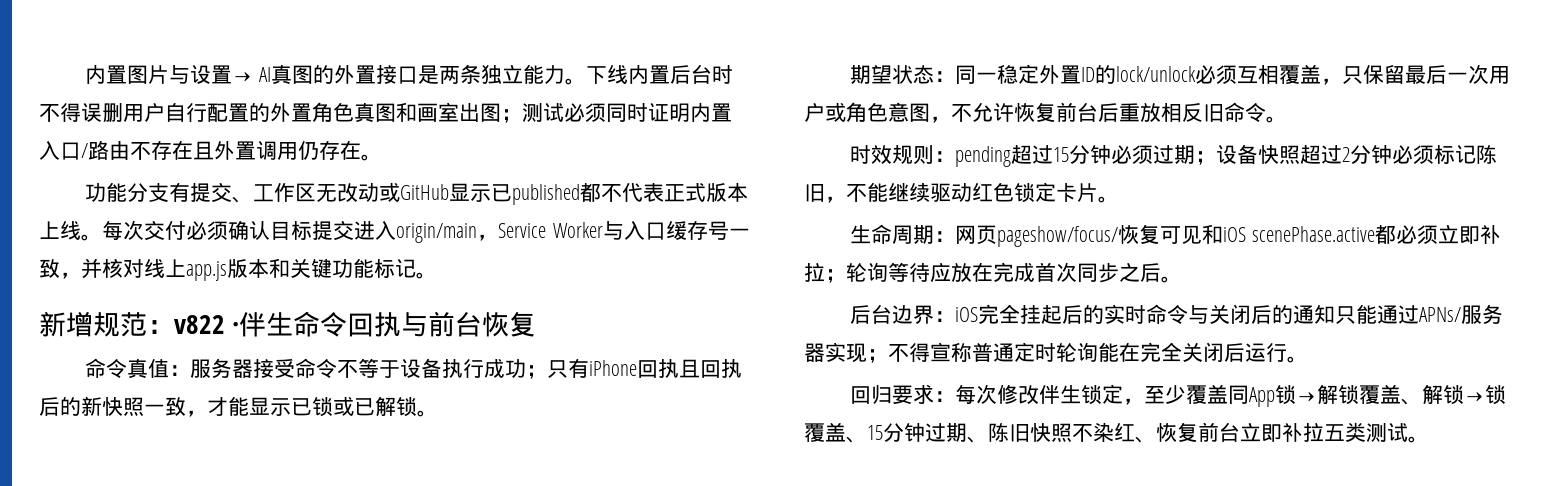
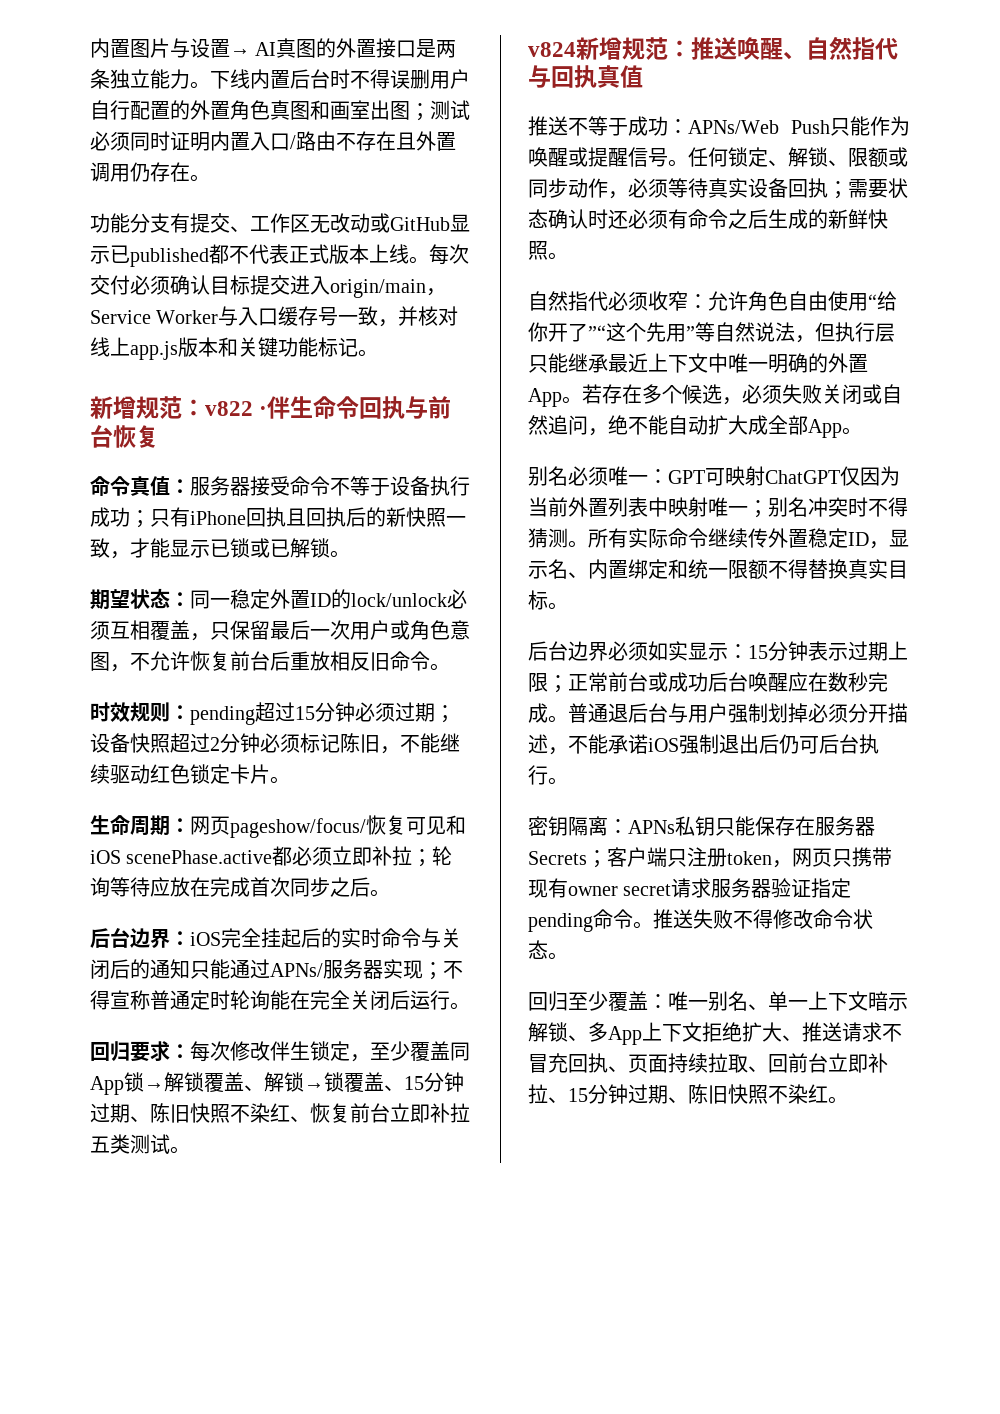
(1429, 439) none -> [528,36,898,60] [528,65,643,88] [528,116,910,136] [528,147,908,167] [528,178,908,199] [528,209,888,229] [528,241,568,260] [528,291,897,311] [528,322,895,343] [528,353,868,373] [528,384,902,407] [528,415,862,438] [528,466,900,486] [528,497,908,518] [528,528,909,549] [528,559,908,579] [528,590,568,610] [528,641,908,661] [528,672,888,693] [528,703,908,723] [528,734,879,755] [528,765,568,785] [528,816,875,836] [528,847,892,868] [528,878,852,898] [528,909,873,932] [528,940,568,960] [528,991,908,1011] [528,1022,902,1045] [528,1053,888,1073] [528,1084,848,1104] // v824新增规范：推送唤醒、自然指代与回执真值 // 推送不等于成功：APNs/Web Push只能作为唤醒或提醒信号。任何锁定、解锁、限额或同步动作，必须等待真实设备回执；需要状态确认时还必须有命令之后生成的新鲜快照。 // 自然指代必须收窄：允许角色自由使用“给你开了”“这个先用”等自然说法，但执行层只能继承最近上下文中唯一明确的外置App。若存在多个候选，必须失败关闭或自然追问，绝不能自动扩大成全部App。 // 别名必须唯一：GPT可映射ChatGPT仅因为当前外置列表中映射唯一；别名冲突时不得猜测。所有实际命令继续传外置稳定ID，显示名、内置绑定和统一限额不得替换真实目标。 // 后台边界必须如实显示：15分钟表示过期上限；正常前台或成功后台唤醒应在数秒完成。普通退后台与用户强制划掉必须分开描述，不能承诺iOS强制退出后仍可后台执行。 // 密钥隔离：APNs私钥只能保存在服务器Secrets；客户端只注册token，网页只携带现有owner secret请求服务器验证指定pending命令。推送失败不得修改命令状态。 // 回归至少覆盖：唯一别名、单一上下文暗示解锁、多App上下文拒绝扩大、推送请求不冒充回执、页面持续拉取、回前台立即补拉、15分钟过期、陈旧快照不染红。

